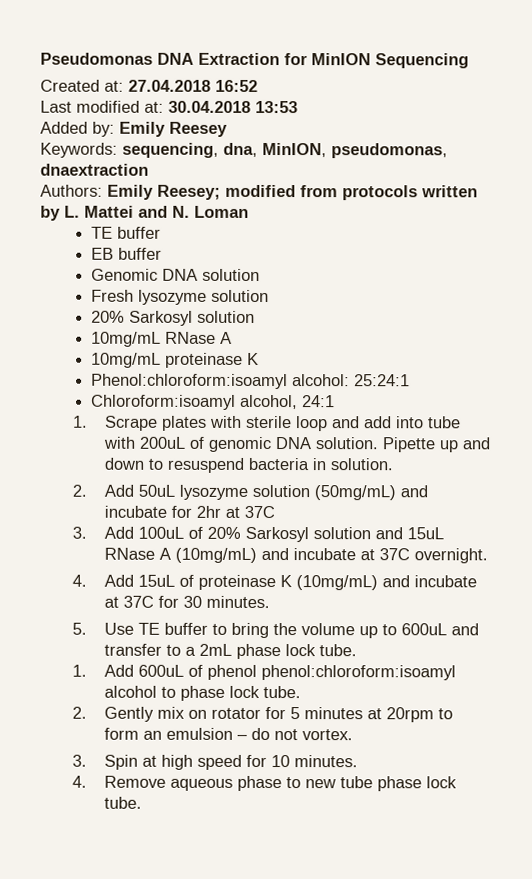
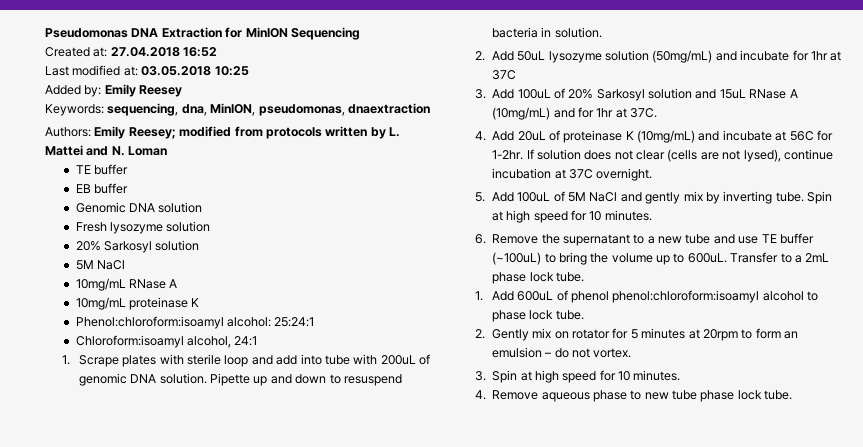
[168,100,298,114] 30.04.2018 13:53 -> [141,66,249,76] 03.05.2018 10:25
(255, 316) none -> [75,260,126,270] // 5M NaCl
[196,505,222,518] 2hr -> [810,51,828,60] 1hr
[293,548,489,564] incubate at 37C overnight. -> [577,107,658,118] for 1hr at 37C.
[138,574,176,587] 15uL -> [517,131,546,141] 20uL
[123,595,271,609] [71,622,209,635] 37C for 30 minutes. // 5. Use TE buffer -> [789,130,833,141] [492,149,833,162] [492,168,653,181] [474,191,833,204] [491,210,652,223] [474,233,814,246] [492,252,542,265] 56C for 1-2hr. If solution does not clear (cells are not lysed), continue incubation at 37C overnight. // 5. Add 100uL of 5M NaCl and gently mix by inverting tube. Spin at high speed for 10 minutes. // 6. Remove the supernatant to a new tube and use TE buffer (~100uL)
[401,623,480,636] [104,643,163,656] 600uL and transfer -> [687,252,779,263] 600uL. Transfer

